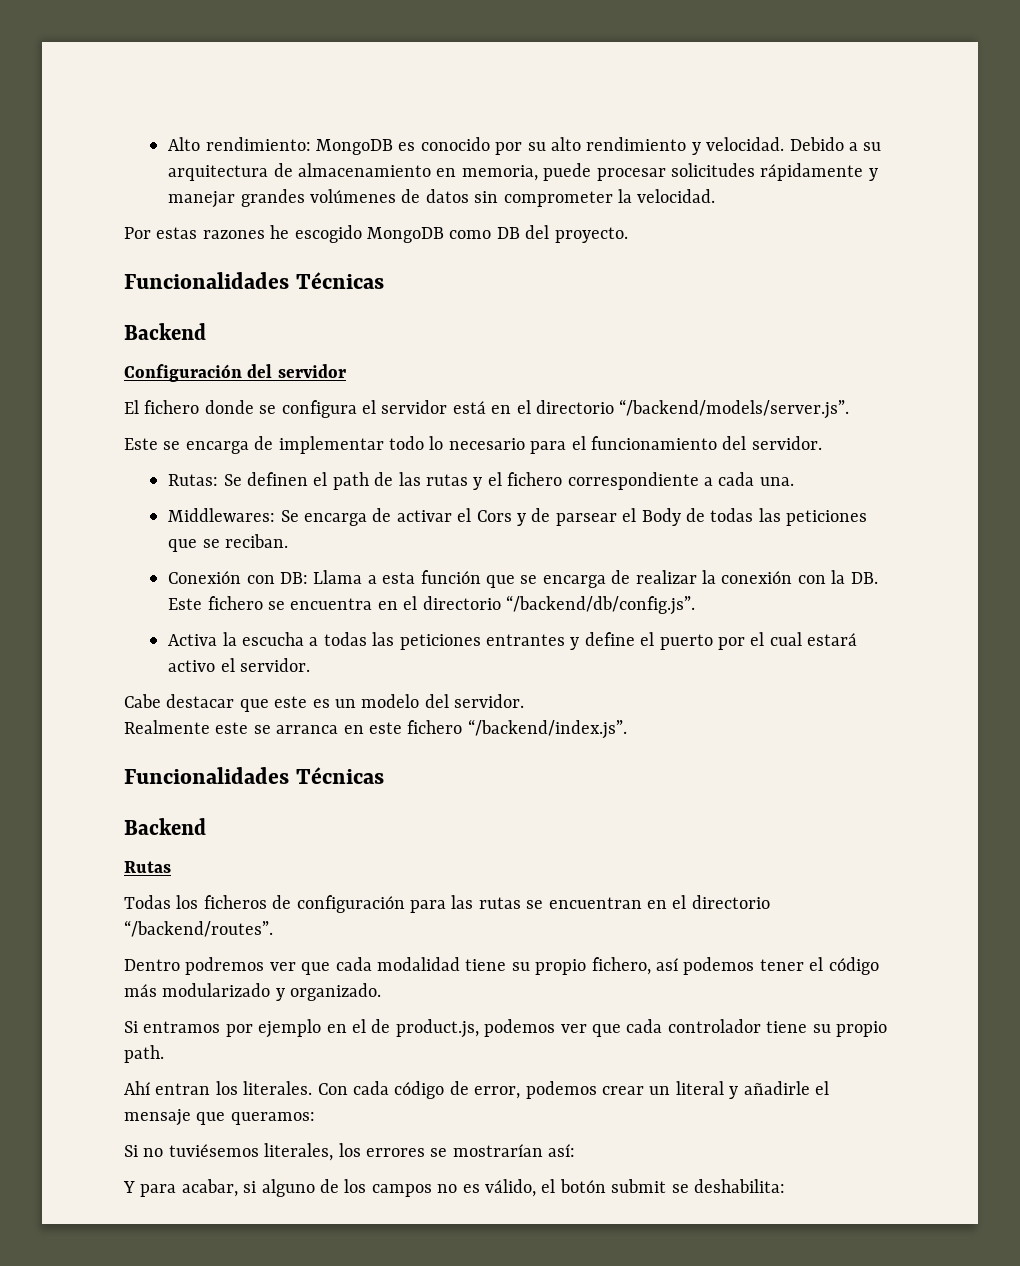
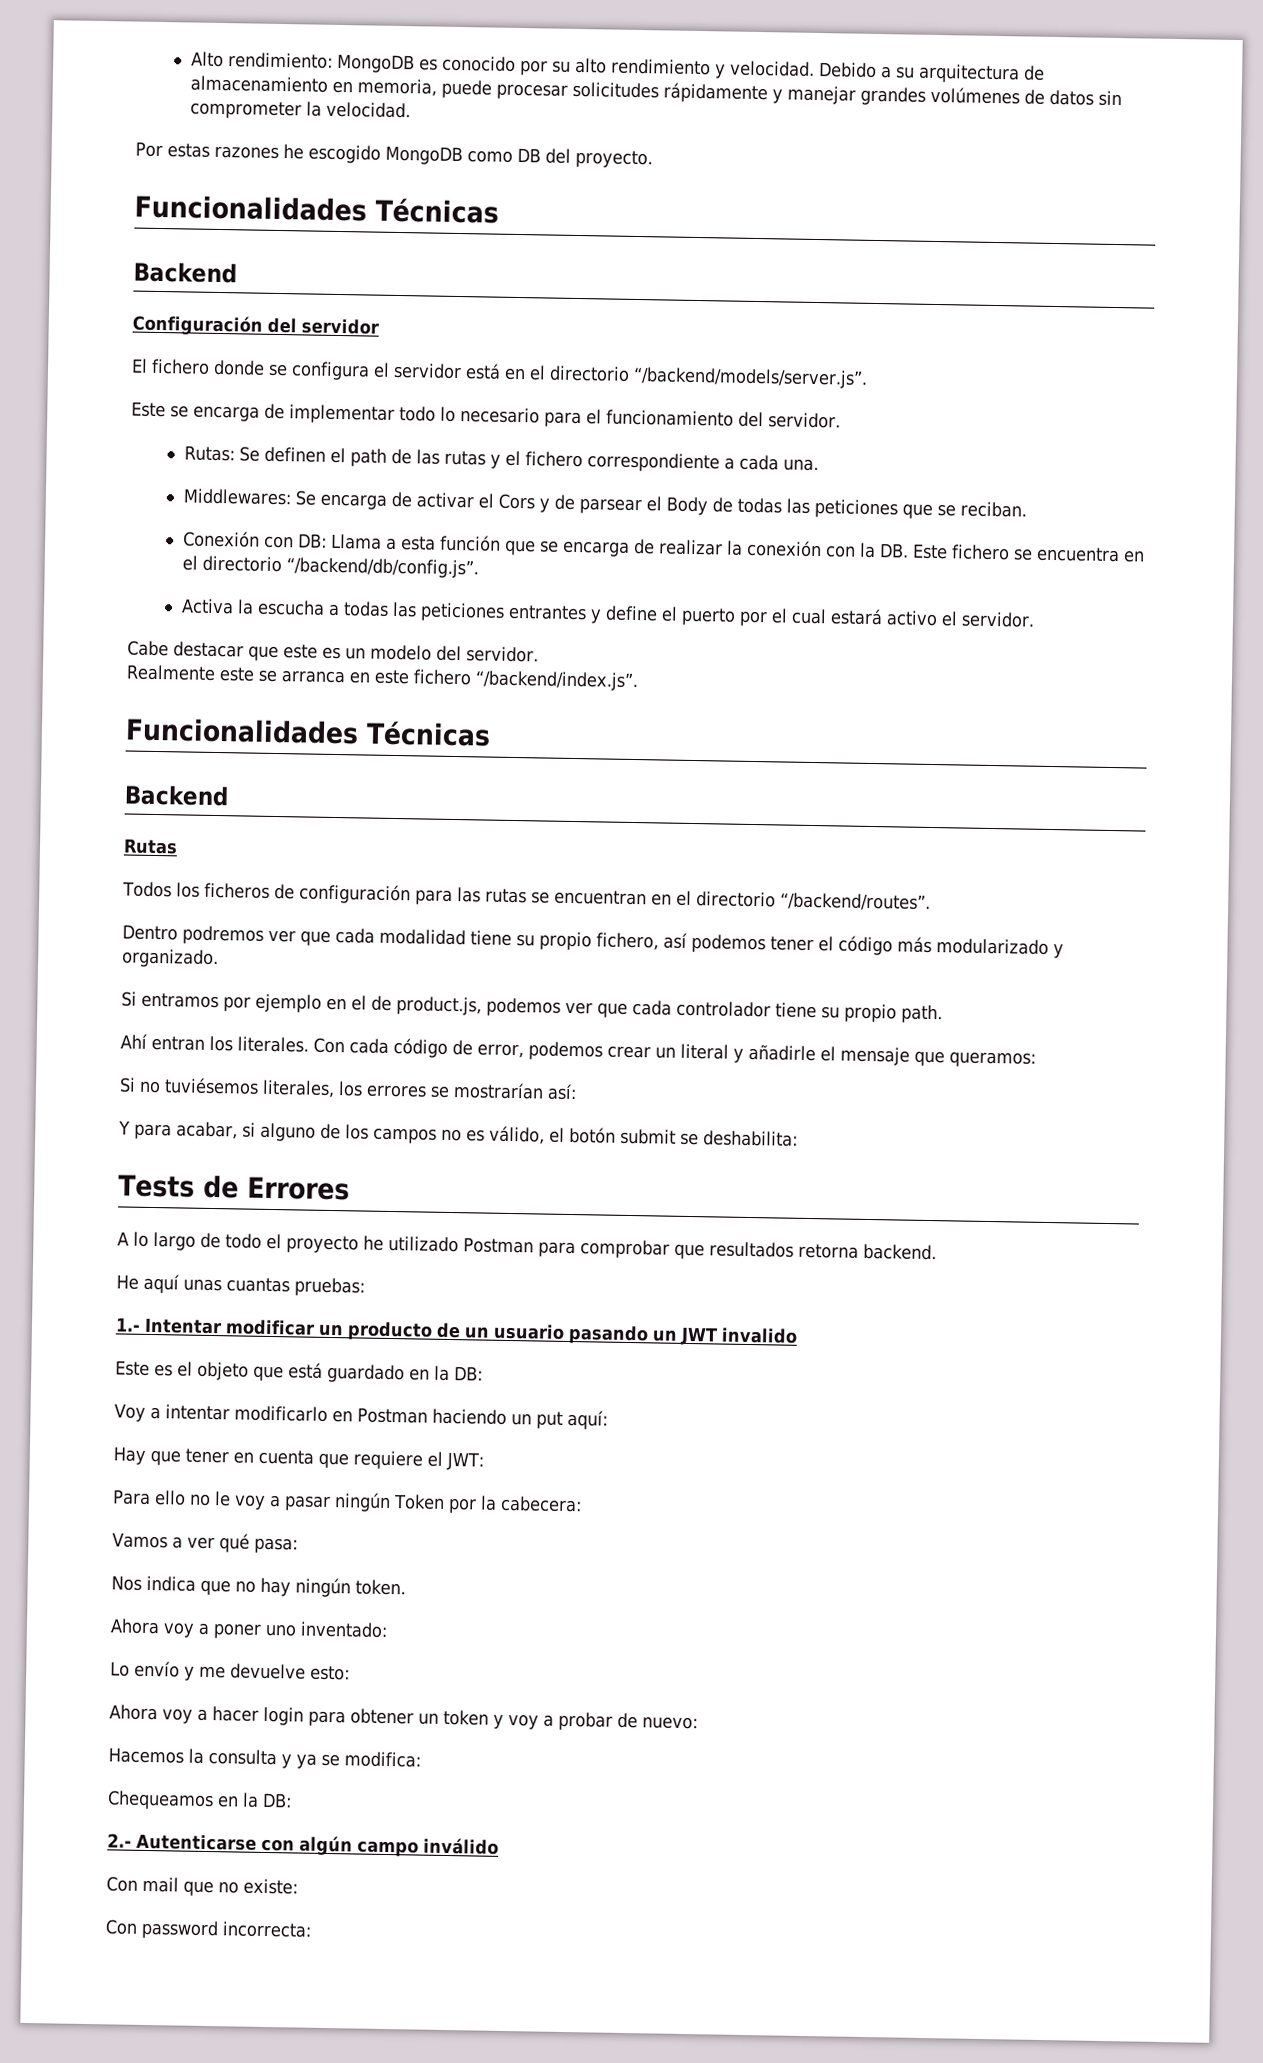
[124,895,171,909] Todas -> [122,881,172,898] Todos
(785, 1186) none -> [118,1174,350,1201] [117,1231,937,1261] [116,1273,365,1297] [115,1317,798,1346] [115,1360,483,1384] [114,1403,608,1430] [113,1446,484,1471] [113,1489,582,1514] [112,1532,298,1554] [111,1575,406,1598] [110,1618,388,1639] [110,1660,350,1681] [109,1704,698,1731] [108,1747,421,1769] [107,1790,292,1811] [107,1833,499,1857] [106,1876,298,1897] [105,1919,312,1940] // Tests de Errores // A lo largo de todo el proyecto he utilizado Postman para comprobar que resultados retorna backend. // He aquí unas cuantas pruebas: // 1.- Intentar modificar un producto de un usuario pasando un JWT invalido // Este es el objeto que está guardado en la DB: // Voy a intentar modificarlo en Postman haciendo un put aquí: // Hay que tener en cuenta que requiere el JWT: // Para ello no le voy a pasar ningún Token por la cabecera: // Vamos a ver qué pasa: // Nos indica que no hay ningún token. // Ahora voy a poner uno inventado: // Lo envío y me devuelve esto: // Ahora voy a hacer login para obtener un token y voy a probar de nuevo: // Hacemos la consulta y ya se modifica: // Chequeamos en la DB: // 2.- Autenticarse con algún campo inválido // Con mail que no existe: // Con password incorrecta:

